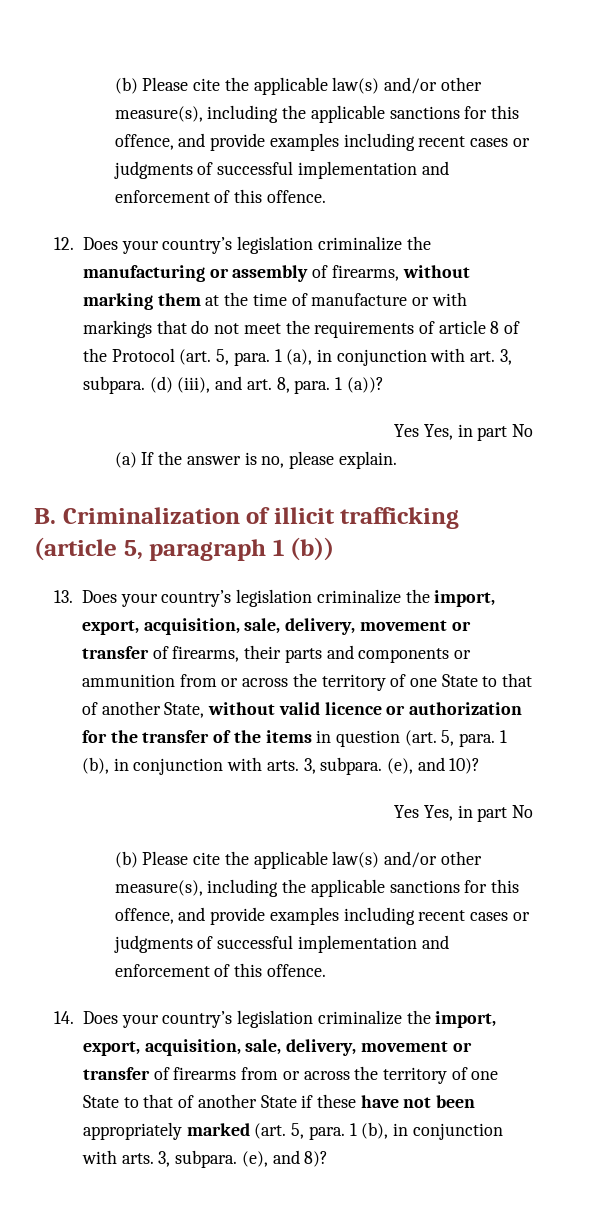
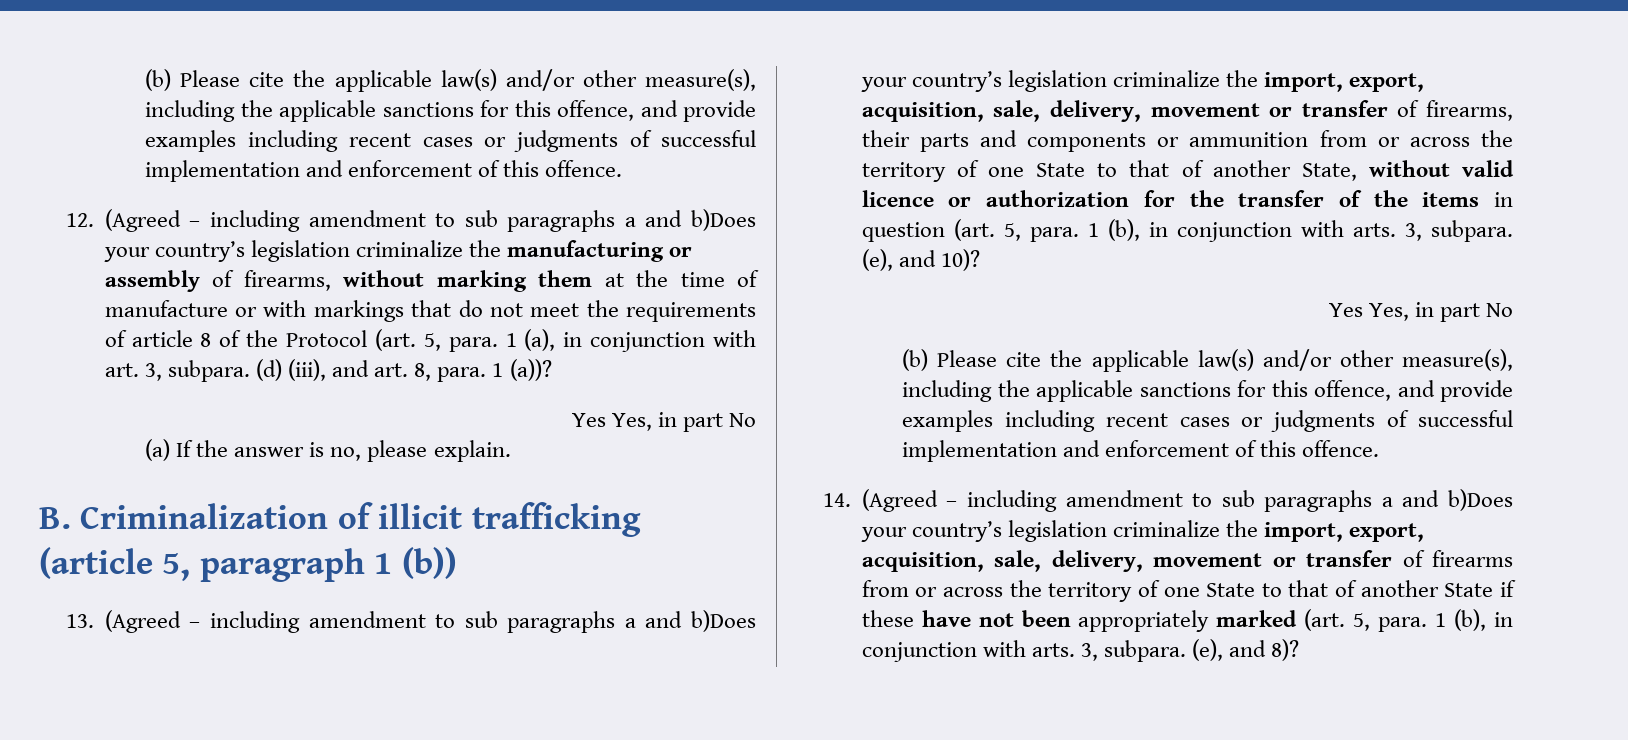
[82,237,118,250] Does -> [104,209,756,232] (Agreed – including amendment to sub paragraphs a and b)Does
[81,590,117,603] Does -> [104,610,756,633] (Agreed – including amendment to sub paragraphs a and b)Does
[82,1011,118,1024] Does -> [861,489,1513,512] (Agreed – including amendment to sub paragraphs a and b)Does

